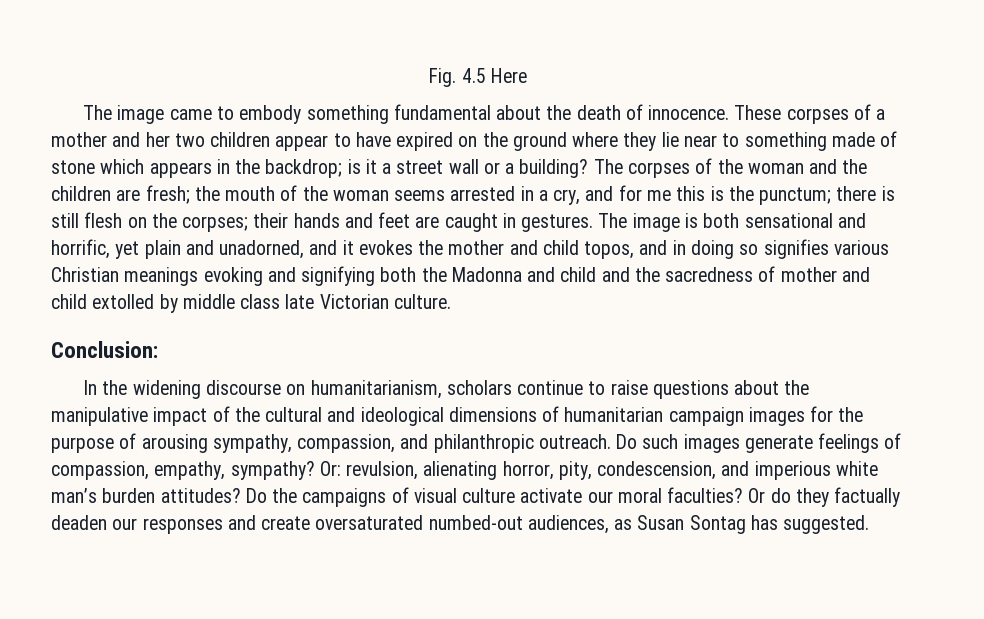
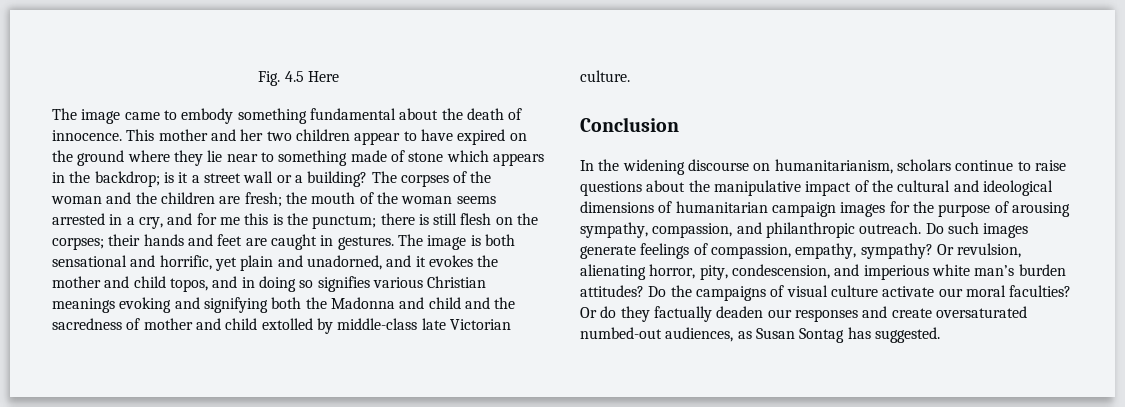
[734,104,886,124] These corpses of a -> [126,129,155,141] This
[182,294,281,309] middle class -> [337,318,418,330] middle-class
[51,341,158,358] Conclusion: -> [580,117,679,132] Conclusion
[319,461,341,476] Or: -> [936,244,954,255] Or

